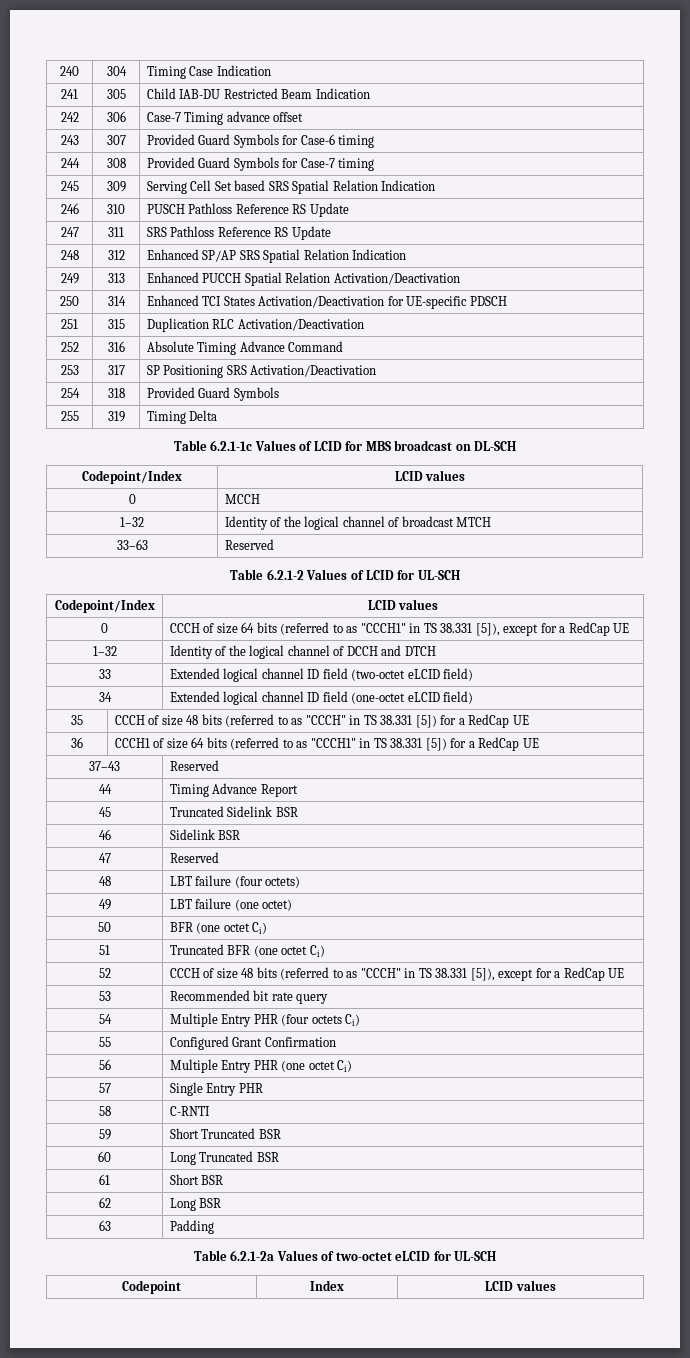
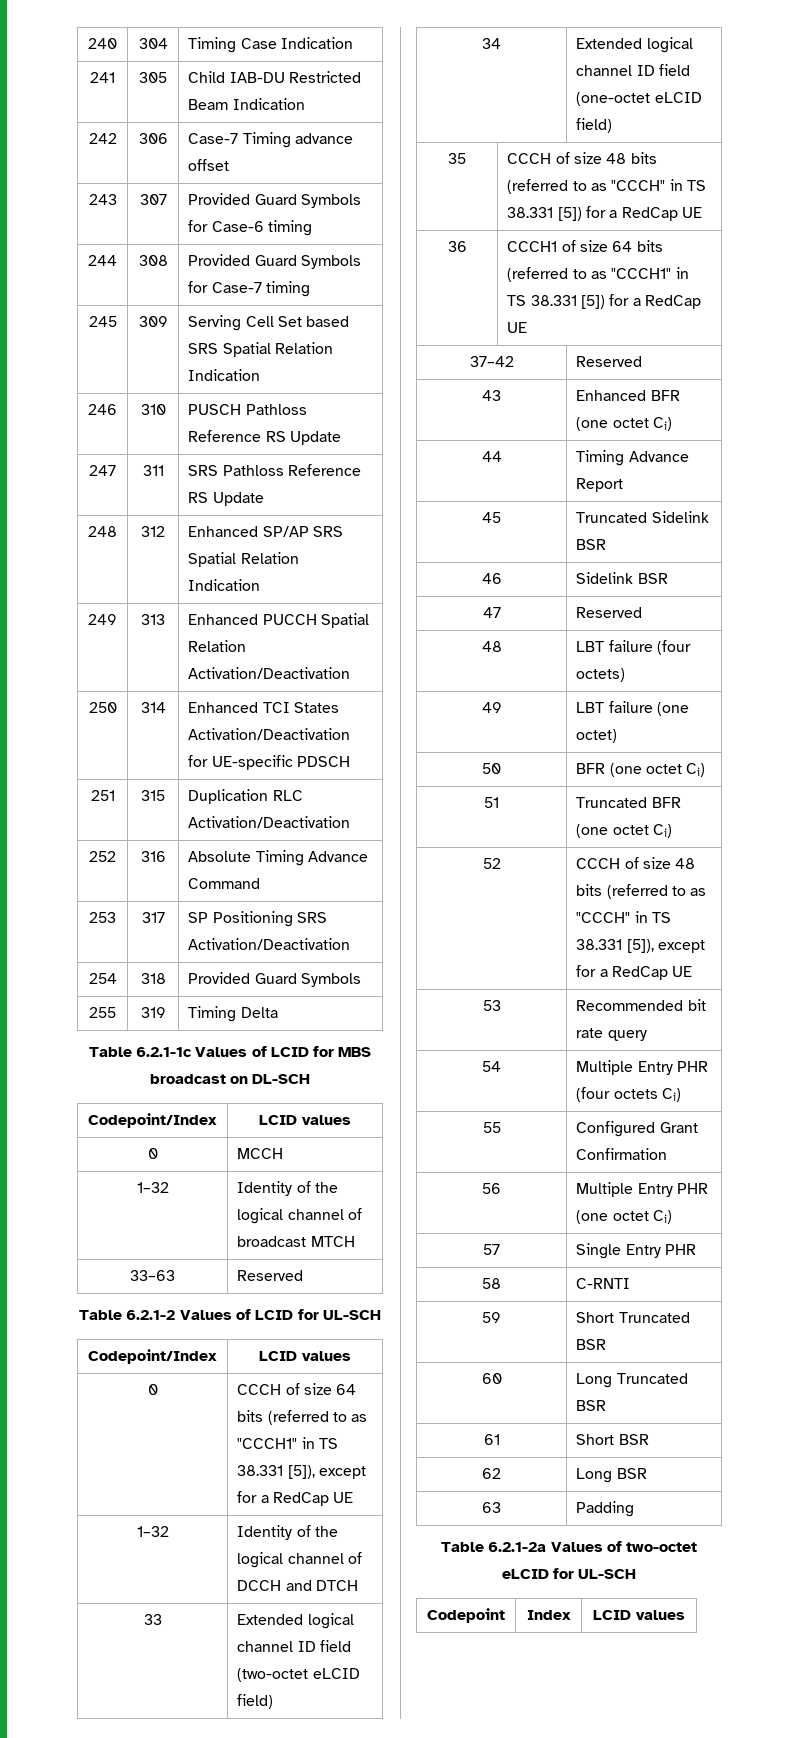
[89,761,120,771] [169,760,219,771] 37–43 | Reserved -> [469,356,514,367] [576,356,643,367] [482,390,501,401] [576,390,680,401] [576,417,673,431] 37–42 | Reserved // 43 | Enhanced BFR (one octet Ci)

